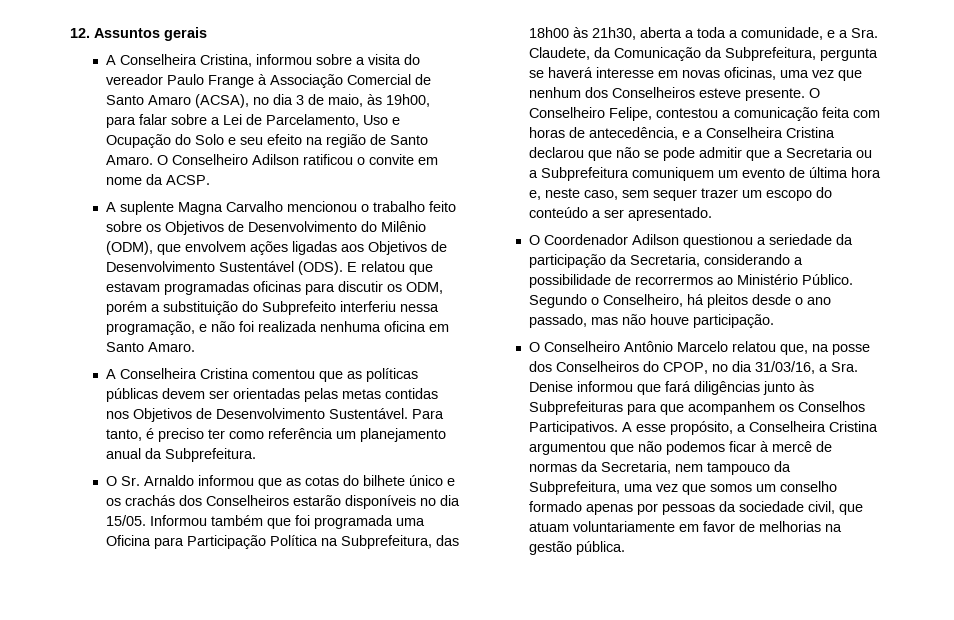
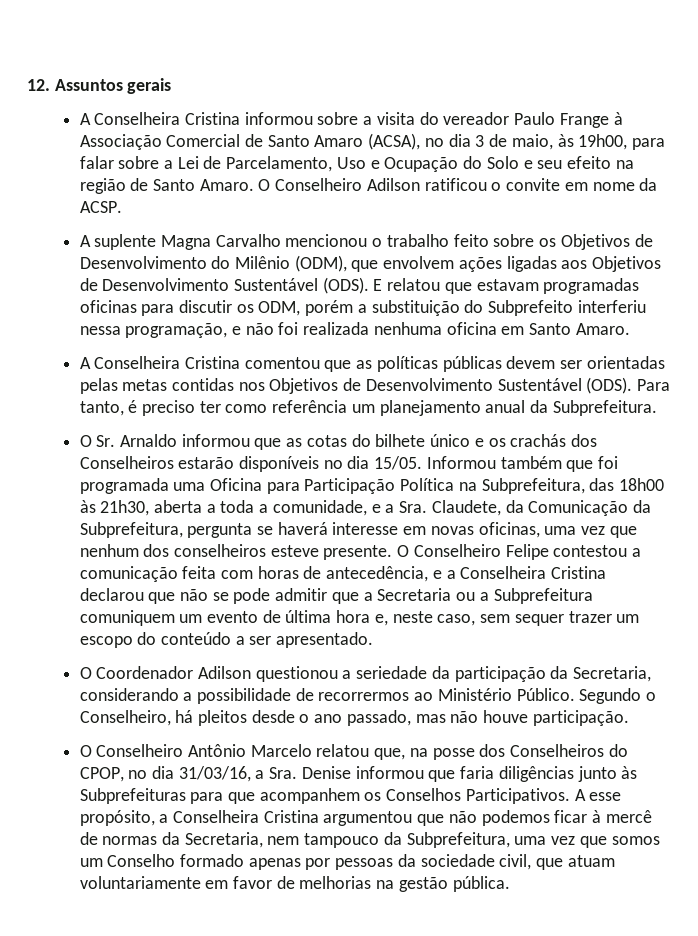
[200,54,253,67] Cristina, -> [184,112,240,125] Cristina
[329,408,409,419] Sustentável. -> [497,377,633,394] Sustentável (ODS).
[612,87,696,98] Conselheiros -> [173,544,266,557] conselheiros
[609,107,653,121] Felipe, -> [505,544,549,560] Felipe
[665,381,692,392] fará -> [460,766,495,779] faria
[780,481,838,492] conselho -> [107,854,176,867] Conselho

